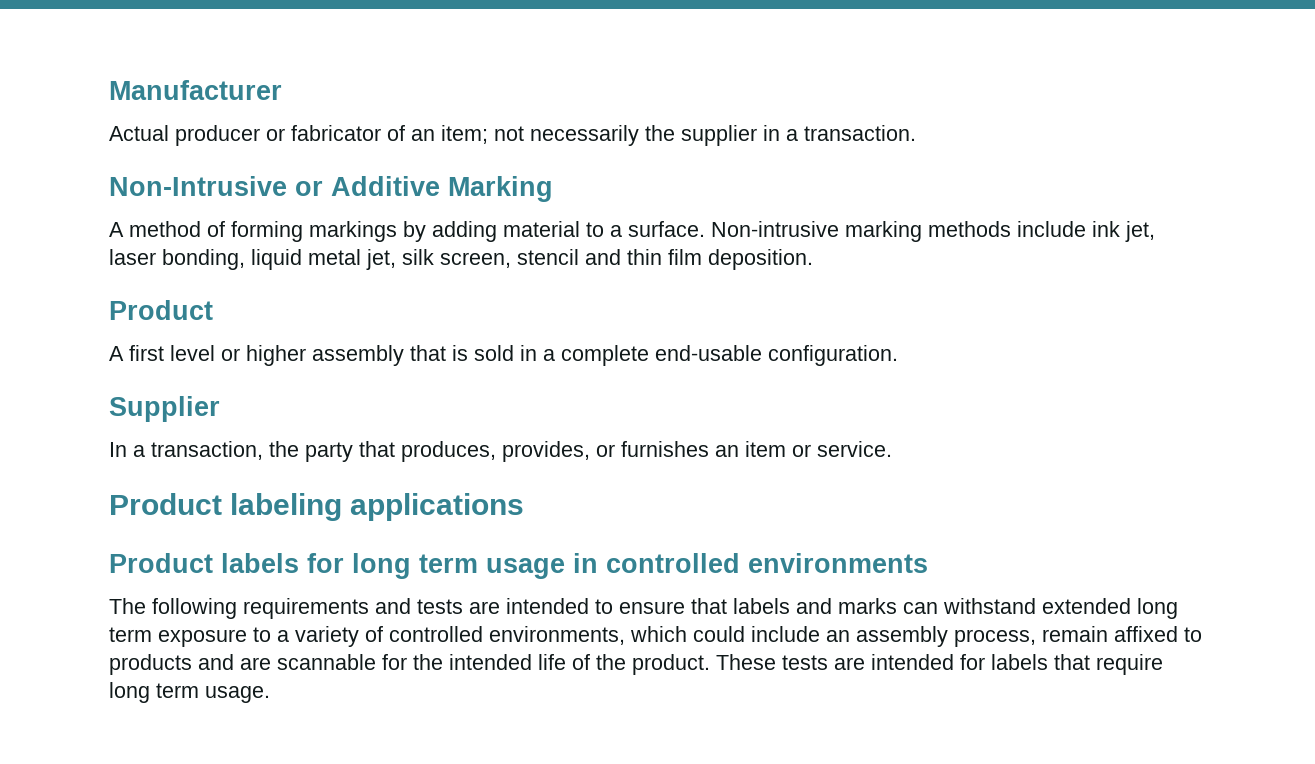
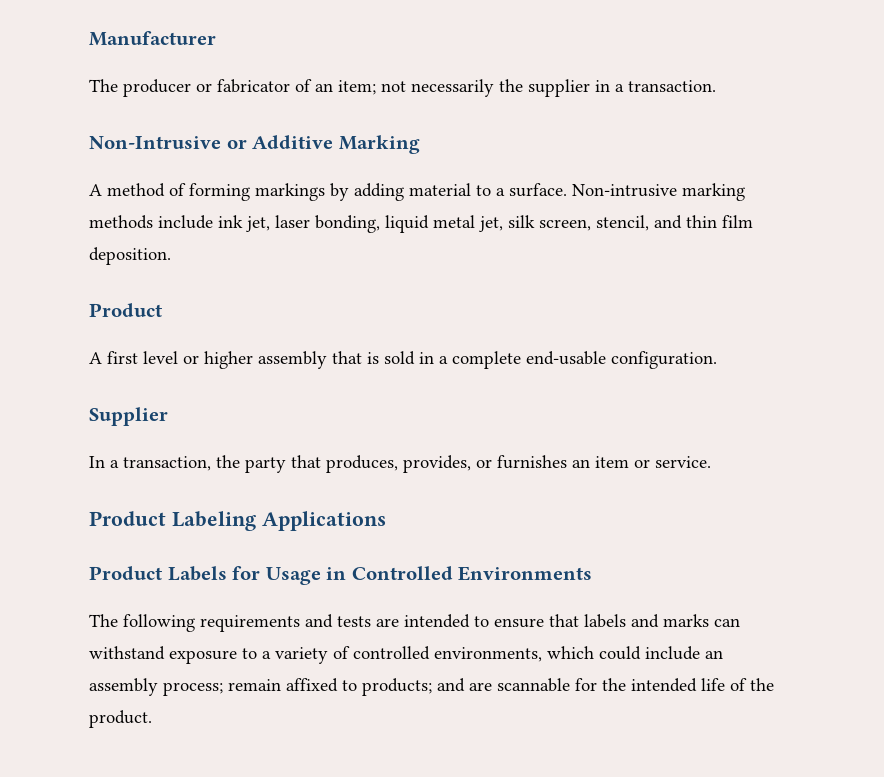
[109,125,169,141] Actual -> [89,79,118,92] The
[517,249,579,265] stencil -> [596,215,649,231] stencil,
[230,493,525,521] [109,553,928,579] labeling applications // Product labels for long term usage in controlled environments -> [171,511,386,531] [89,566,593,585] Labeling Applications // Product Labels for Usage in Controlled Environments
[1042,598,1178,619] [109,627,152,642] extended long term -> (165, 653) none
[954,629,1036,647] process, -> [163,682,223,696] process;
[109,654,192,675] products -> [362,678,432,696] products;
[716,654,1163,675] [109,682,270,703] These tests are intended for labels that require long term usage. -> (152, 719) none

